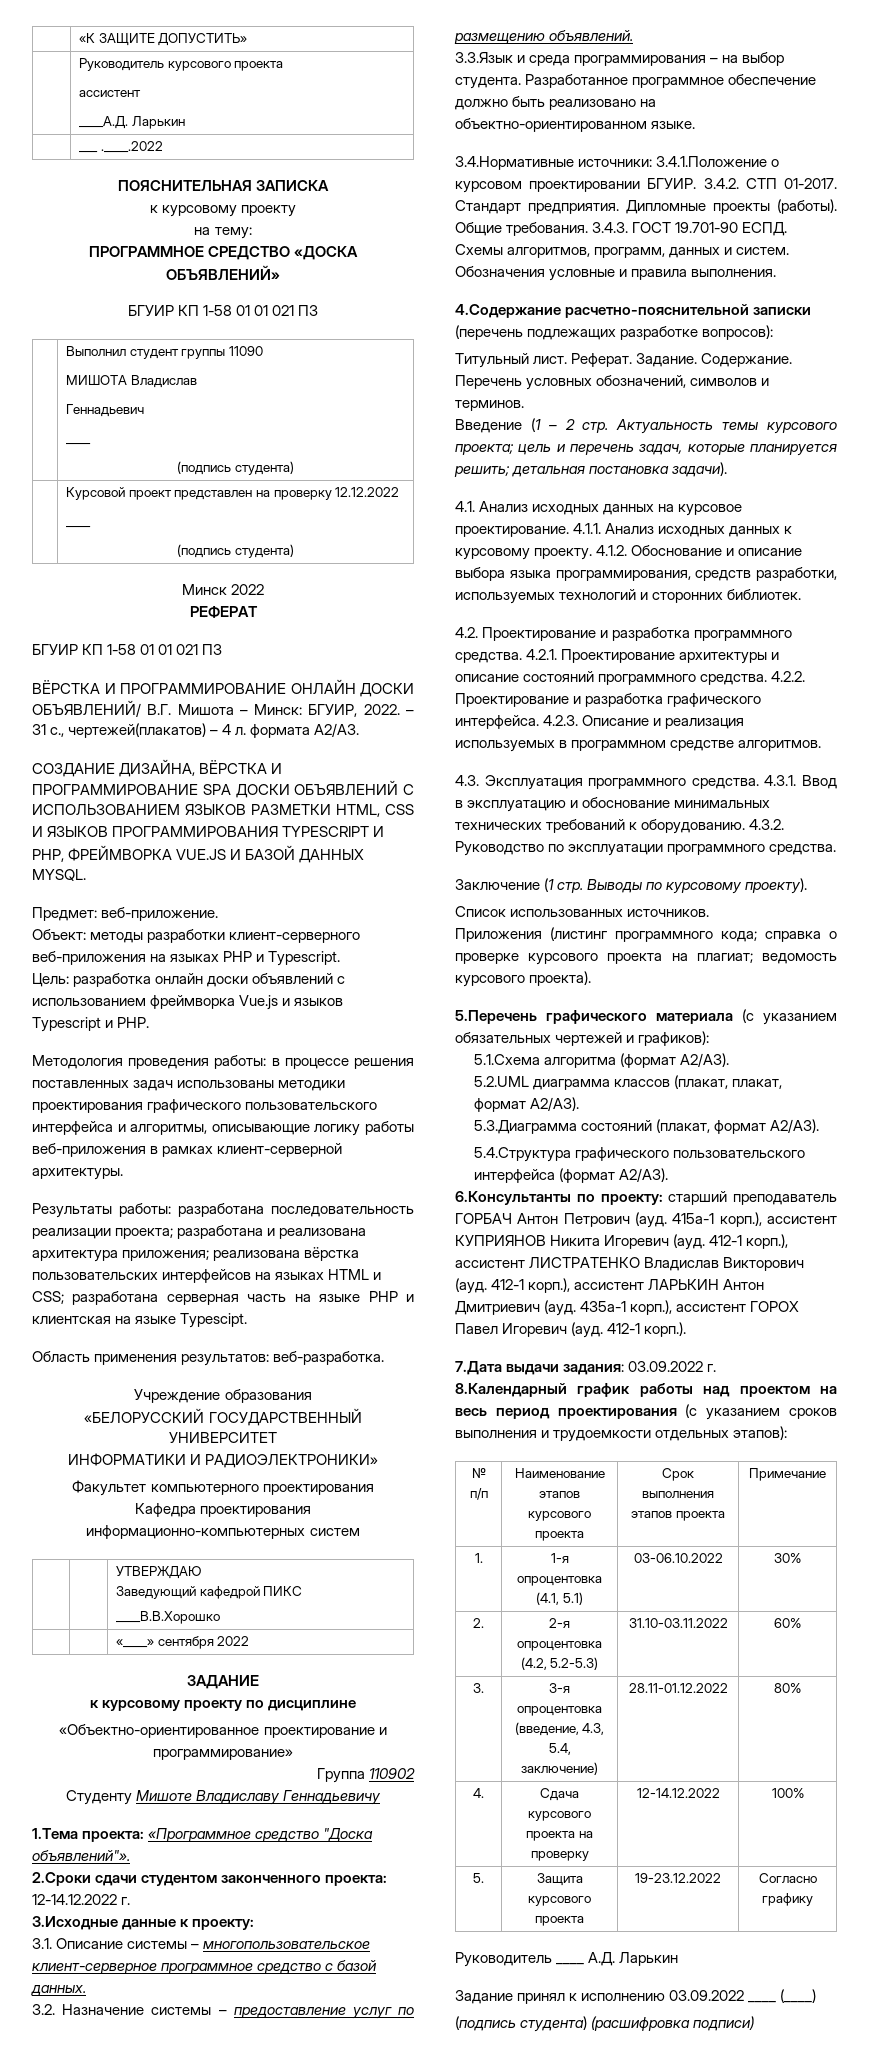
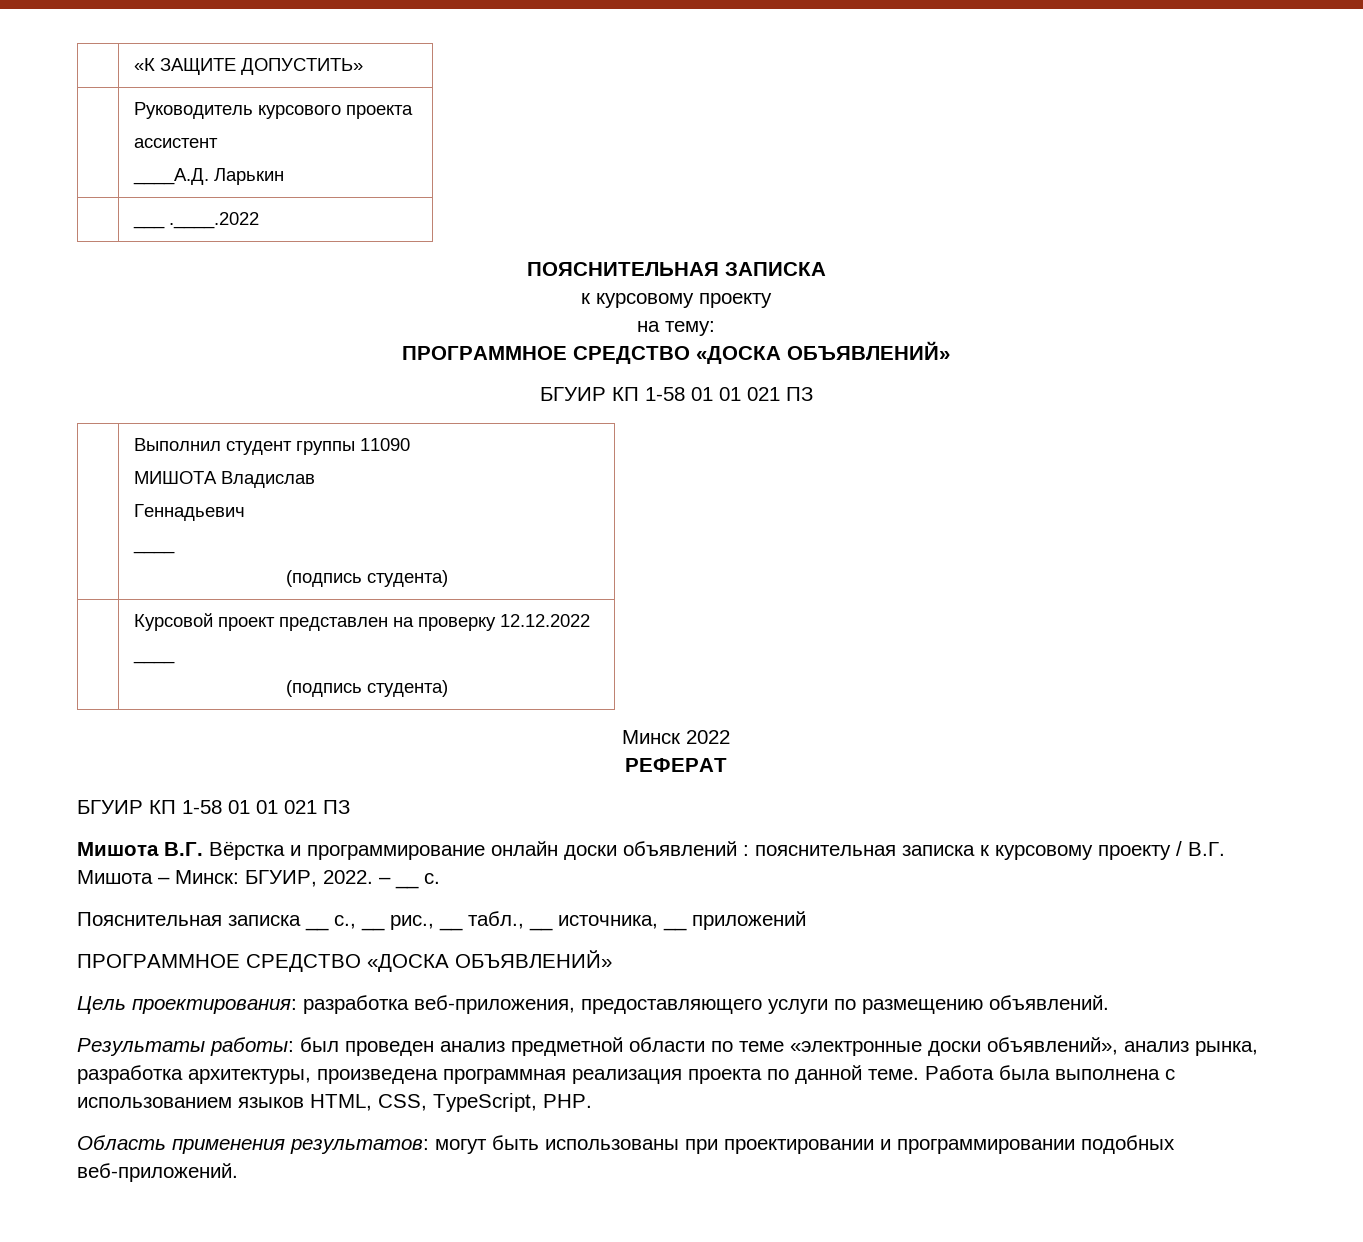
[32,679,414,697] [32,700,141,717] ВЁРСТКА И ПРОГРАММИРОВАНИЕ ОНЛАЙН ДОСКИ ОБЪЯВЛЕНИЙ/ -> [77,841,1182,860] Мишота В.Г. Вёрстка и программирование онлайн доски объявлений : пояснительная записка к курсовому проекту /
[32,723,360,738] [32,759,283,777] [32,780,414,798] [32,804,414,817] [32,826,385,837] [32,845,365,863] [32,869,86,881] [32,907,219,921] [32,929,361,943] [32,951,341,966] [32,973,346,987] [32,995,344,1010] [32,1017,150,1032] [32,1055,414,1069] [32,1080,346,1091] [32,1099,378,1113] [32,1121,414,1136] [32,1143,343,1157] [32,1168,123,1180] [32,1203,414,1218] [32,1225,367,1239] [32,1247,360,1262] [32,1269,382,1283] [32,1291,415,1305] [32,1313,248,1328] [32,1351,385,1366] [134,1389,312,1403] [84,1408,362,1426] [169,1432,277,1443] [67,1453,379,1468] [72,1480,374,1496] [134,1503,312,1517] [86,1525,360,1539] [115,1566,201,1579] [115,1586,303,1599] [115,1611,220,1624] [115,1636,250,1649] [187,1675,259,1689] [89,1700,357,1711] [59,1724,387,1738] [153,1749,293,1760] [316,1768,415,1783] [65,1790,382,1805] [32,1828,374,1842] [32,1850,130,1861] [32,1872,388,1886] [32,1894,131,1905] [32,1916,255,1930] [32,1938,371,1949] [32,1960,378,1974] [31,1985,86,1996] [32,2004,414,2019] [454,30,634,44] [455,52,785,66] [455,74,817,89] [455,96,657,110] [455,118,696,132] [455,156,780,170] [455,178,837,193] [455,199,837,214] [455,222,788,236] [455,244,790,258] [455,266,777,281] [455,304,812,318] [455,325,774,340] [455,353,793,368] [455,375,770,390] [455,400,524,411] [455,418,837,434] [455,444,837,456] [454,462,728,477] [455,501,743,516] [455,523,793,537] [455,545,803,560] [455,567,837,581] [455,589,802,604] [455,627,793,641] [455,649,780,664] [455,671,806,685] [455,693,762,707] [455,715,745,729] [455,740,822,752] [455,775,837,790] [455,797,771,812] [455,819,785,834] [455,841,837,856] [455,878,808,894] [455,906,710,917] [455,927,837,942] [455,953,837,965] [455,971,592,987] [455,1009,837,1025] [455,1031,710,1046] [473,1053,729,1068] [473,1075,782,1090] [473,1097,579,1112] [473,1119,819,1134] [473,1147,805,1162] [473,1168,668,1183] [455,1191,837,1205] [455,1212,837,1228] [455,1234,789,1250] [455,1257,805,1271] [455,1278,765,1294] [455,1300,800,1316] [455,1322,687,1338] [455,1361,717,1375] [455,1383,837,1397] [455,1404,837,1420] [455,1426,788,1442] [471,1468,486,1478] [469,1488,488,1500] [514,1468,605,1478] [539,1491,580,1498] [528,1511,591,1521] [535,1531,584,1541] [662,1468,694,1481] [642,1491,714,1498] [631,1511,725,1521] [749,1468,826,1481] [474,1553,483,1563] [550,1553,569,1563] [517,1576,602,1586] [536,1592,583,1605] [633,1553,723,1563] [774,1553,801,1563] [473,1618,484,1628] [549,1618,570,1628] [517,1641,602,1651] [520,1657,599,1670] [628,1618,728,1628] [774,1618,801,1628] [473,1683,484,1693] [549,1683,570,1693] [517,1706,602,1716] [514,1722,605,1736] [548,1743,571,1755] [521,1762,598,1775] [628,1683,728,1693] [774,1683,801,1693] [473,1788,484,1798] [540,1788,579,1801] [528,1811,591,1821] [526,1831,593,1841] [530,1851,589,1861] [636,1788,720,1798] [771,1788,804,1798] [473,1873,484,1883] [536,1873,583,1886] [528,1896,591,1906] [535,1916,584,1926] [635,1873,721,1883] [758,1873,817,1883] [762,1893,813,1906] [455,1952,679,1967] [455,1990,745,2004] [748,1989,817,2003] [455,2016,755,2032] 31 с., чертежей(плакатов) – 4 л. формата А2/А3. // СОЗДАНИЕ ДИЗАЙНА, ВЁРСТКА И ПРОГРАММИРОВАНИЕ SPA ДОСКИ ОБЪЯВЛЕНИЙ С ИСПОЛЬЗОВАНИЕМ ЯЗЫКОВ РАЗМЕТКИ HTML, CSS И ЯЗЫКОВ ПРОГРАММИРОВАНИЯ TYPESCRIPT И PHP, ФРЕЙМВОРКА VUE.JS И БАЗОЙ ДАННЫХ MYSQL. // Предмет: веб-приложение. // Объект: методы разработки клиент-серверного веб-приложения на языках PHP и Typescript. // Цель: разработка онлайн доски объявлений с использованием фреймворка Vue.js и языков Typescript и PHP. // Методология проведения работы: в процессе решения поставленных задач использованы методики проектирования графического пользовательского интерфейса и алгоритмы, описывающие логику работы веб-приложения в рамках клиент-серверной архитектуры. // Результаты работы: разработана последовательность реализации проекта; разработана и реализована архитектура приложения; реализована вёрстка пользовательских интерфейсов на языках HTML и CSS; разработана серверная часть на языке PHP и клиентская на языке Typescipt. // Область применения результатов: веб-разработка. // Учреждение образования // «БЕЛОРУССКИЙ ГОСУДАРСТВЕННЫЙ УНИВЕРСИТЕТ // ИНФОРМАТИКИ И РАДИОЭЛЕКТРОНИКИ» // Факультет компьютерного проектирования // Кафедра проектирования информационно-компьютерных систем // | | УТВЕРЖДАЮ // Заведующий кафедрой ПИКС // ____В.В.Хорошко // | | «____» сентября 2022 // ЗАДАНИЕ // к курсовому проекту по дисциплине // «Объектно-ориентированное проектирование и программирование» // Группа 110902 // Студенту Мишоте Владиславу Геннадьевичу // 1.Тема проекта: «Программное средство "Доска объявлений"». // 2.Сроки сдачи студентом законченного проекта: 12-14.12.2022 г. // 3.Исходные данные к проекту: // 3.1. Описание системы – многопользовательское клиент-серверное программное средство с базой данных. // 3.2. Назначение системы – предоставление услуг по размещению объявлений. // 3.3.Язык и среда программирования – на выбор студента. Разработанное программное обеспечение должно быть реализовано на объектно-ориентированном языке. // 3.4.Нормативные источники: 3.4.1.Положение о курсовом проектировании БГУИР. 3.4.2. СТП 01-2017. Стандарт предприятия. Дипломные проекты (работы). Общие требования. 3.4.3. ГОСТ 19.701-90 ЕСПД. Схемы алгоритмов, программ, данных и систем. Обозначения условные и правила выполнения. // 4.Содержание расчетно-пояснительной записки (перечень подлежащих разработке вопросов): // Титульный лист. Реферат. Задание. Содержание. Перечень условных обозначений, символов и терминов. // Введение (1 – 2 стр. Актуальность темы курсового проекта; цель и перечень задач, которые планируется решить; детальная постановка задачи). // 4.1. Анализ исходных данных на курсовое проектирование. 4.1.1. Анализ исходных данных к курсовому проекту. 4.1.2. Обоснование и описание выбора языка программирования, средств разработки, используемых технологий и сторонних библиотек. // 4.2. Проектирование и разработка программного средства. 4.2.1. Проектирование архитектуры и описание состояний программного средства. 4.2.2. Проектирование и разработка графического интерфейса. 4.2.3. Описание и реализация используемых в программном средстве алгоритмов. // 4.3. Эксплуатация программного средства. 4.3.1. Ввод в эксплуатацию и обоснование минимальных технических требований к оборудованию. 4.3.2. Руководство по эксплуатации программного средства. // Заключение (1 стр. Выводы по курсовому проекту). // Список использованных источников. // Приложения (листинг программного кода; справка о проверке курсового проекта на плагиат; ведомость курсового проекта). // 5.Перечень графического материала (с указанием обязательных чертежей и графиков): // 5.1.Схема алгоритма (формат А2/А3). // 5.2.UML диаграмма классов (плакат, плакат, формат А2/А3). // 5.3.Диаграмма состояний (плакат, формат А2/А3). // 5.4.Структура графического пользовательского интерфейса (формат А2/А3). // 6.Консультанты по проекту: старший преподаватель ГОРБАЧ Антон Петрович (ауд. 415а-1 корп.), ассистент КУПРИЯНОВ Никита Игоревич (ауд. 412-1 корп.), ассистент ЛИСТРАТЕНКО Владислав Викторович (ауд. 412-1 корп.), ассистент ЛАРЬКИН Антон Дмитриевич (ауд. 435а-1 корп.), ассистент ГОРОХ Павел Игоревич (ауд. 412-1 корп.). // 7.Дата выдачи задания: 03.09.2022 г. // 8.Календарный график работы над проектом на весь период проектирования (с указанием сроков выполнения и трудоемкости отдельных этапов): // № п/п | Наименование этапов курсового проекта | Срок выполнения этапов проекта | Примечание // 1. | 1-я опроцентовка (4.1, 5.1) | 03-06.10.2022 | 30% // 2. | 2-я опроцентовка (4.2, 5.2-5.3) | 31.10-03.11.2022 | 60% // 3. | 3-я опроцентовка (введение, 4.3, 5.4, заключение) | 28.11-01.12.2022 | 80% // 4. | Сдача курсового проекта на проверку | 12-14.12.2022 | 100% // 5. | Защита курсового проекта | 19-23.12.2022 | Согласно графику // Руководитель ____ А.Д. Ларькин // Задание принял к исполнению 03.09.2022 ____ (____) // (подпись студента) (расшифровка подписи) -> [395,884,419,889] [424,873,440,884] [77,912,301,926] [305,911,806,931] [77,950,612,972] [77,995,1109,1014] [77,1037,1258,1056] [77,1065,1175,1084] [77,1093,592,1112] [77,1135,1175,1154] [77,1163,238,1182] __ с. // Пояснительная записка __ с., __ рис., __ табл., __ источника, __ приложений // ПРОГРАММНОЕ СРЕДСТВО «ДОСКА ОБЪЯВЛЕНИЙ» // Цель проектирования: разработка веб-приложения, предоставляющего услуги по размещению объявлений. // Результаты работы: был проведен анализ предметной области по теме «электронные доски объявлений», анализ рынка, разработка архитектуры, произведена программная реализация проекта по данной теме. Работа была выполнена с использованием языков HTML, CSS, TypeScript, PHP. // Область применения результатов: могут быть использованы при проектировании и программировании подобных веб-приложений.

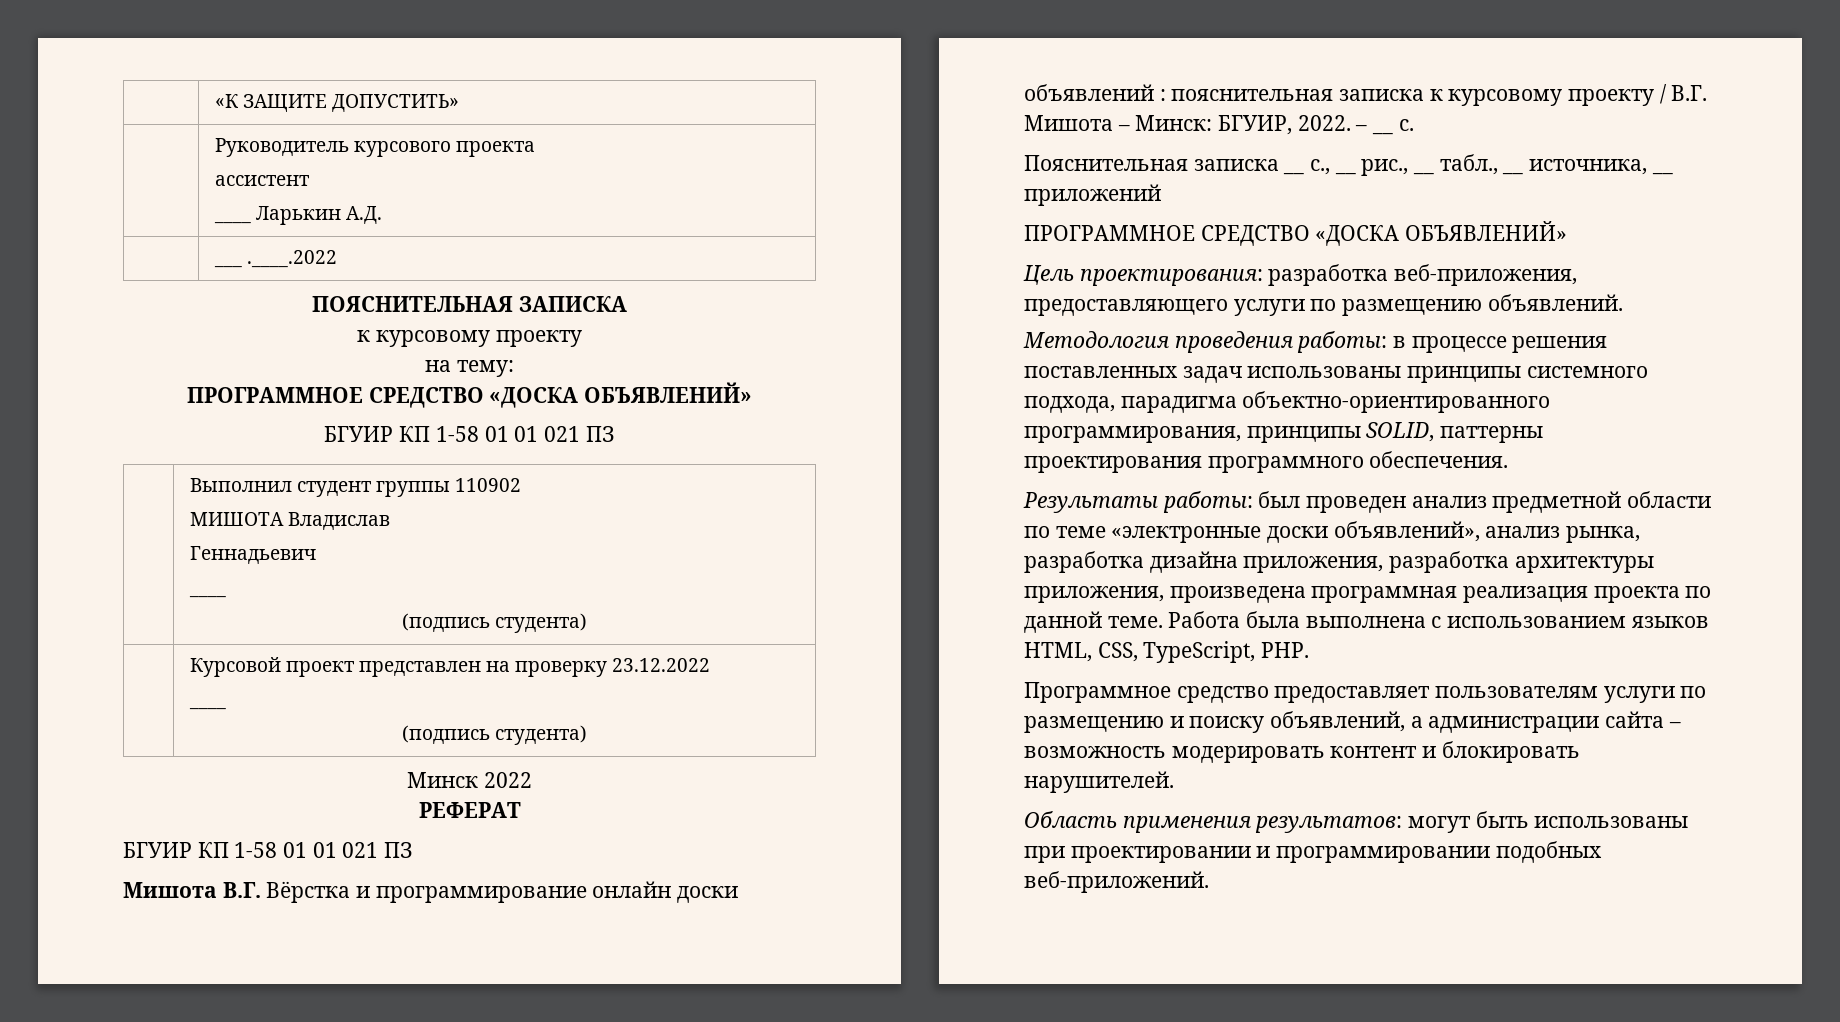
[132,168,209,185] ____А.Д. -> [213,220,251,224] ____
(284, 176) none -> [346,206,383,224] А.Д.
[359,438,410,451] 11090 -> [455,478,522,492] 110902
[499,614,590,627] 12.12.2022 -> [612,658,711,672] 23.12.2022
(1109, 1002) none -> [1023,331,1608,353] [1024,366,1648,383] [1024,391,1551,413] [1024,422,1544,443] [1024,451,1509,473] // Методология проведения работы: в процессе решения поставленных задач использованы принципы системного подхода, парадигма объектно-ориентированного программирования, принципы SOLID, паттерны проектирования программного обеспечения.
[188,1069,311,1084] архитектуры, -> [1149,551,1654,573] [1024,586,1164,603] дизайна приложения, разработка архитектуры приложения,
(592, 1101) none -> [1024,682,1707,703] [1024,711,1681,733] [1024,741,1580,763] [1024,771,1174,793] // Программное средство предоставляет пользователям услуги по размещению и поиску объявлений, а администрации сайта – возможность модерировать контент и блокировать нарушителей.

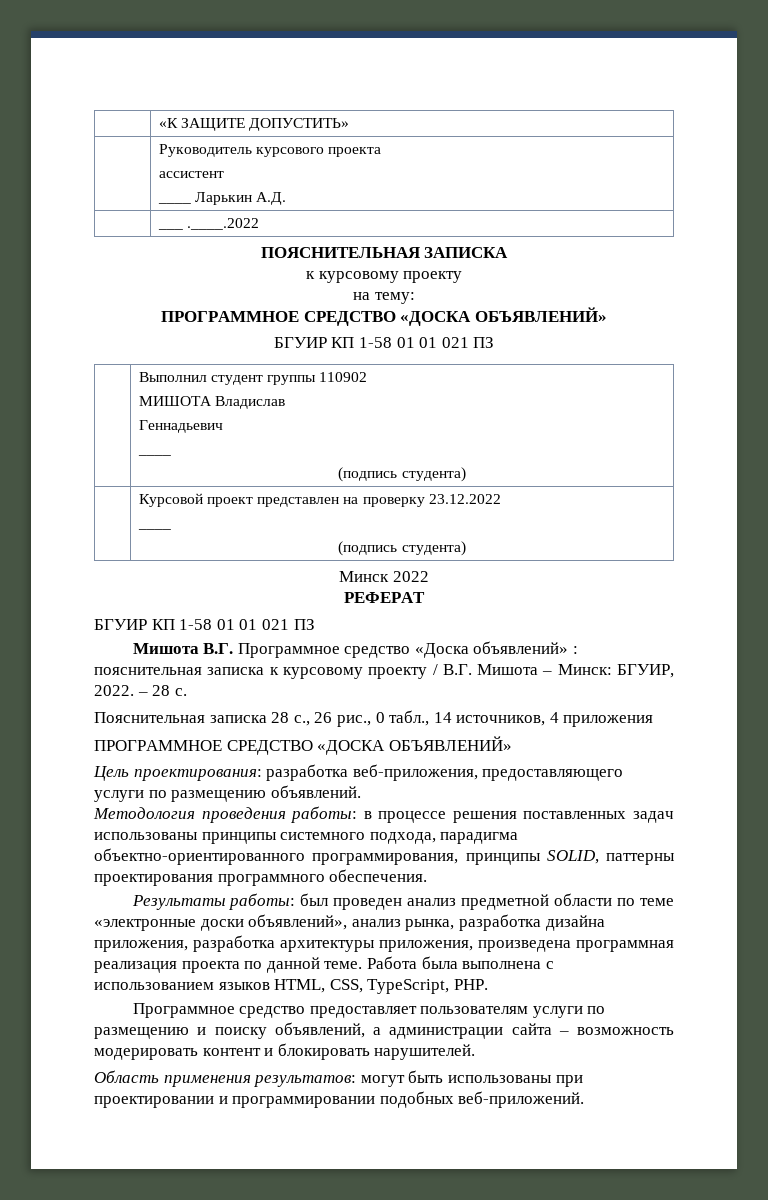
[266,881,739,903] [1024,84,1154,101] Вёрстка и программирование онлайн доски объявлений -> [237,641,569,658] Программное средство «Доска объявлений»
[1372,131,1394,135] __ -> [152,685,171,696] 28
[1283,154,1673,176] [1024,184,1161,206] __ с., __ рис., __ табл., __ источника, __ приложений -> [271,710,654,727] 28 с., 26 рис., 0 табл., 14 источников, 4 приложения

